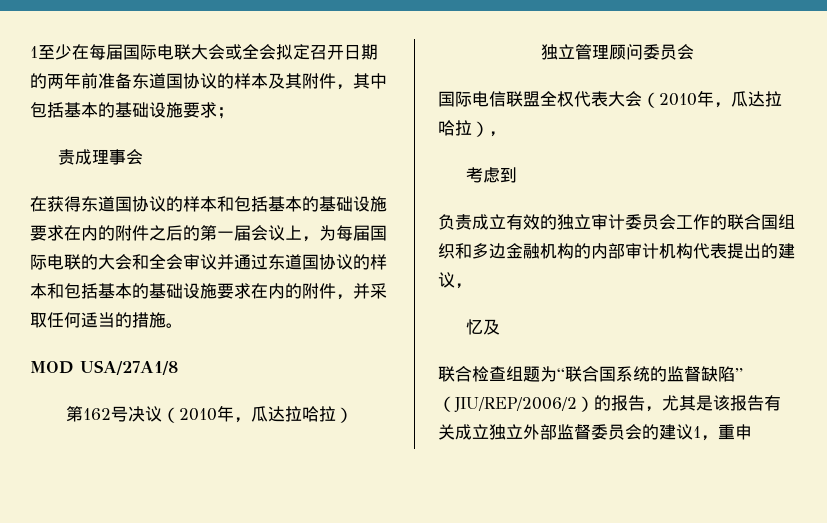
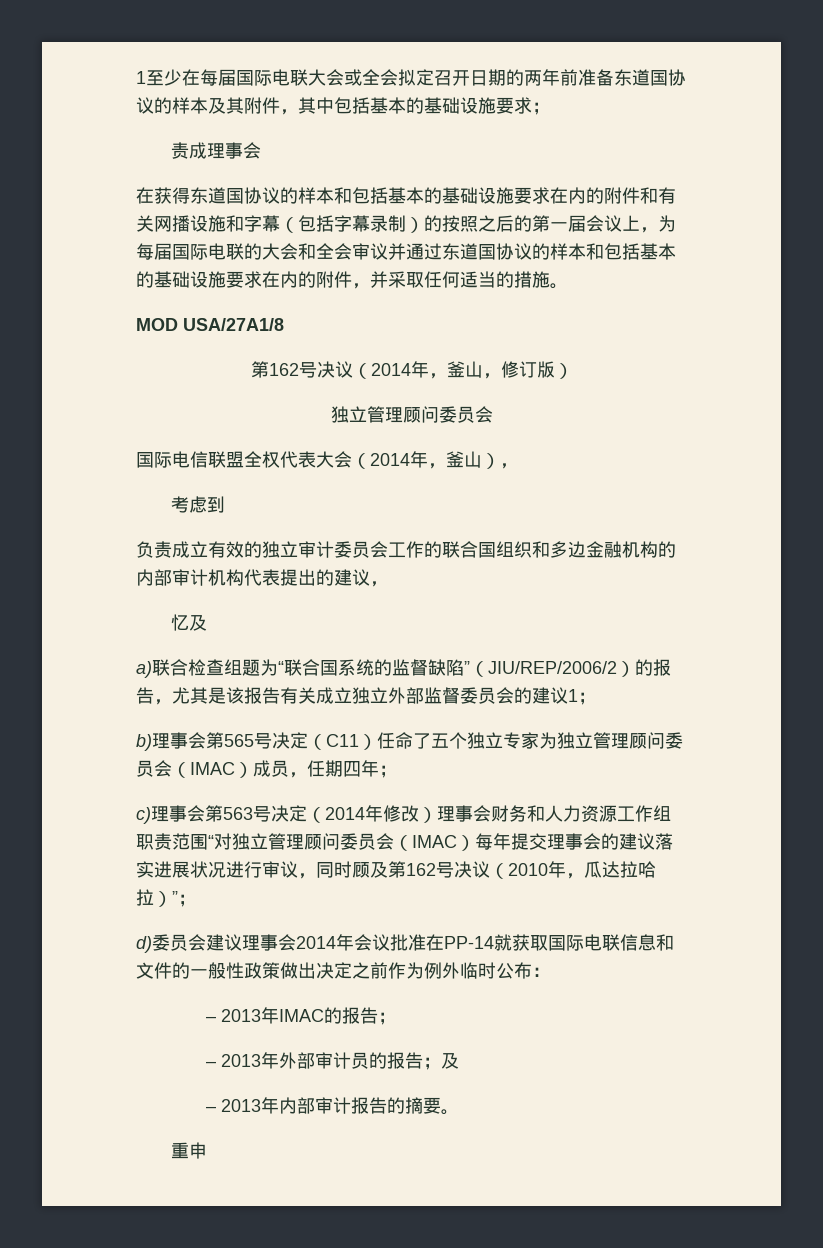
(149, 233) none -> [640,187,676,204] [136,215,478,233] 和有关网播设施和字幕（包括字幕录制）的按照
[179,405,336,423] 2010年，瓜达拉哈拉 -> [370,361,555,379] 2014年，釜山，修订版
[659,90,782,108] [438,120,472,136] 2010年，瓜达拉哈拉 -> [370,451,482,469] 2014年，釜山
(500, 327) none -> [136,661,152,678] a)
[701,435,718,441] ， -> [578,692,596,705] [136,732,683,751] [136,760,397,778] [136,805,671,824] [136,833,673,851] [136,861,656,879] [136,889,196,907] [136,934,674,953] [136,962,550,979] [205,1007,396,1025] [205,1052,459,1070] [205,1097,459,1115] ； // b)理事会第565号决定（C11）任命了五个独立专家为独立管理顾问委员会（IMAC）成员，任期四年； // c)理事会第563号决定（2014年修改）理事会财务和人力资源工作组职责范围“对独立管理顾问委员会（IMAC）每年提交理事会的建议落实进展状况进行审议，同时顾及第162号决议（2010年，瓜达拉哈拉）”； // d)委员会建议理事会2014年会议批准在PP-14就获取国际电联信息和文件的一般性政策做出决定之前作为例外临时公布： // – 2013年IMAC的报告； // – 2013年外部审计员的报告；及 // – 2013年内部审计报告的摘要。 //

